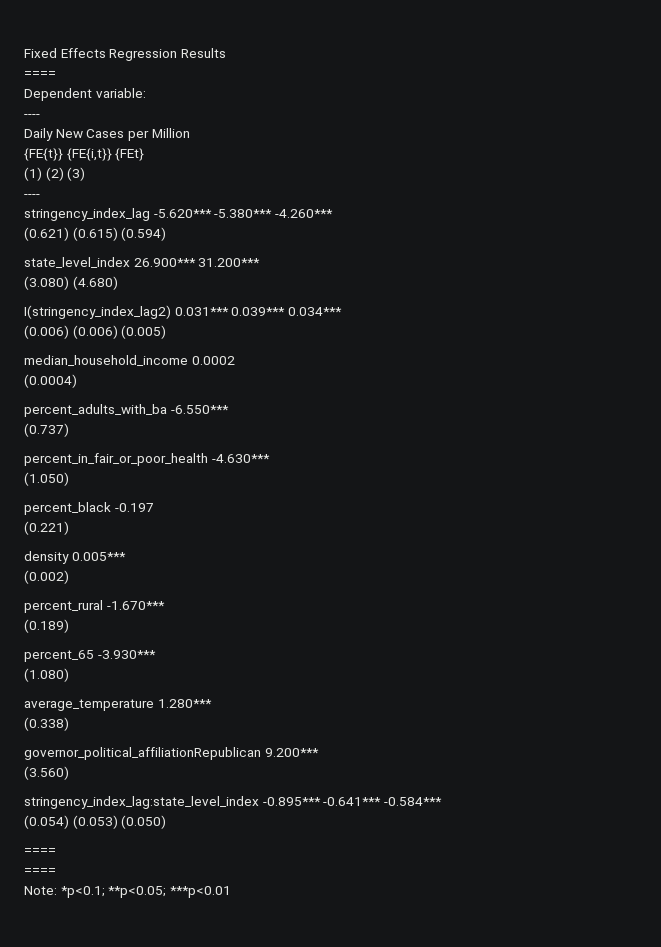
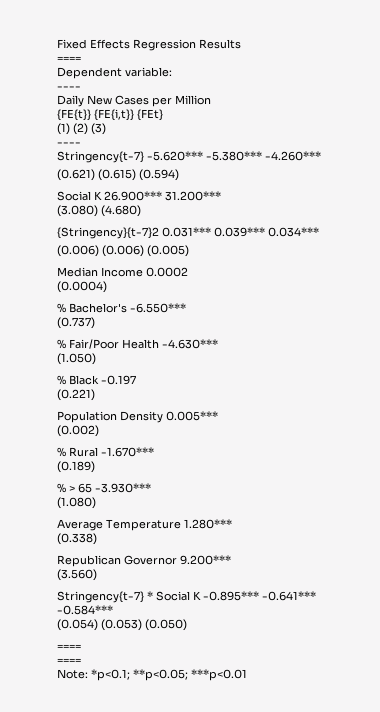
[24,208,150,221] stringency_index_lag -> [57,151,144,163] Stringency{t-7}
[24,257,130,268] state_level_index -> [57,191,102,201] Social K
[24,305,171,319] I(stringency_index_lag2) -> [57,227,159,239] {Stringency}{t-7}2
[24,355,188,366] median_household_income -> [57,267,143,277] Median Income
[24,404,167,417] percent_adults_with_ba -> [57,303,127,313] % Bachelor's
[24,453,208,466] percent_in_fair_or_poor_health -> [57,339,159,349] % Fair/Poor Health
[24,502,111,515] percent_black -> [57,375,99,385] % Black
[24,551,69,564] density -> [57,411,163,423] Population Density
[24,600,103,613] percent_rural -> [57,447,98,457] % Rural
[24,650,94,662] percent_65 -> [57,483,92,493] % > 65
[24,699,154,711] average_temperature -> [57,519,181,531] Average Temperature
[24,747,261,760] governor_political_affiliationRepublican -> [57,555,177,567] Republican Governor
[24,796,259,809] stringency_index_lag:state_level_index -> [57,591,201,603] Stringency{t-7} * Social K

